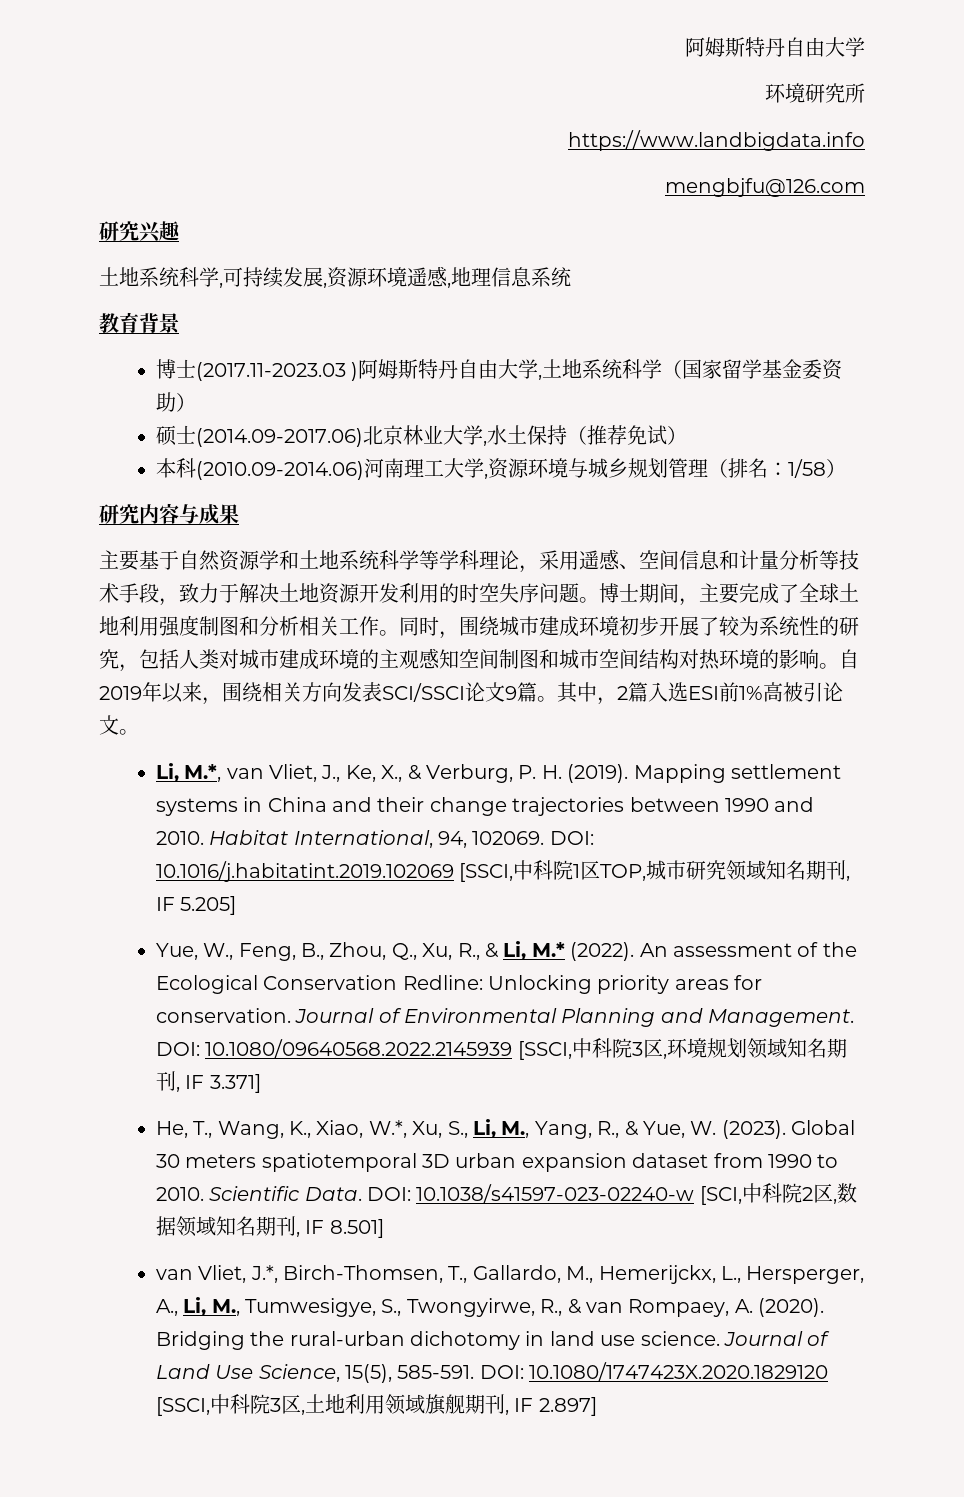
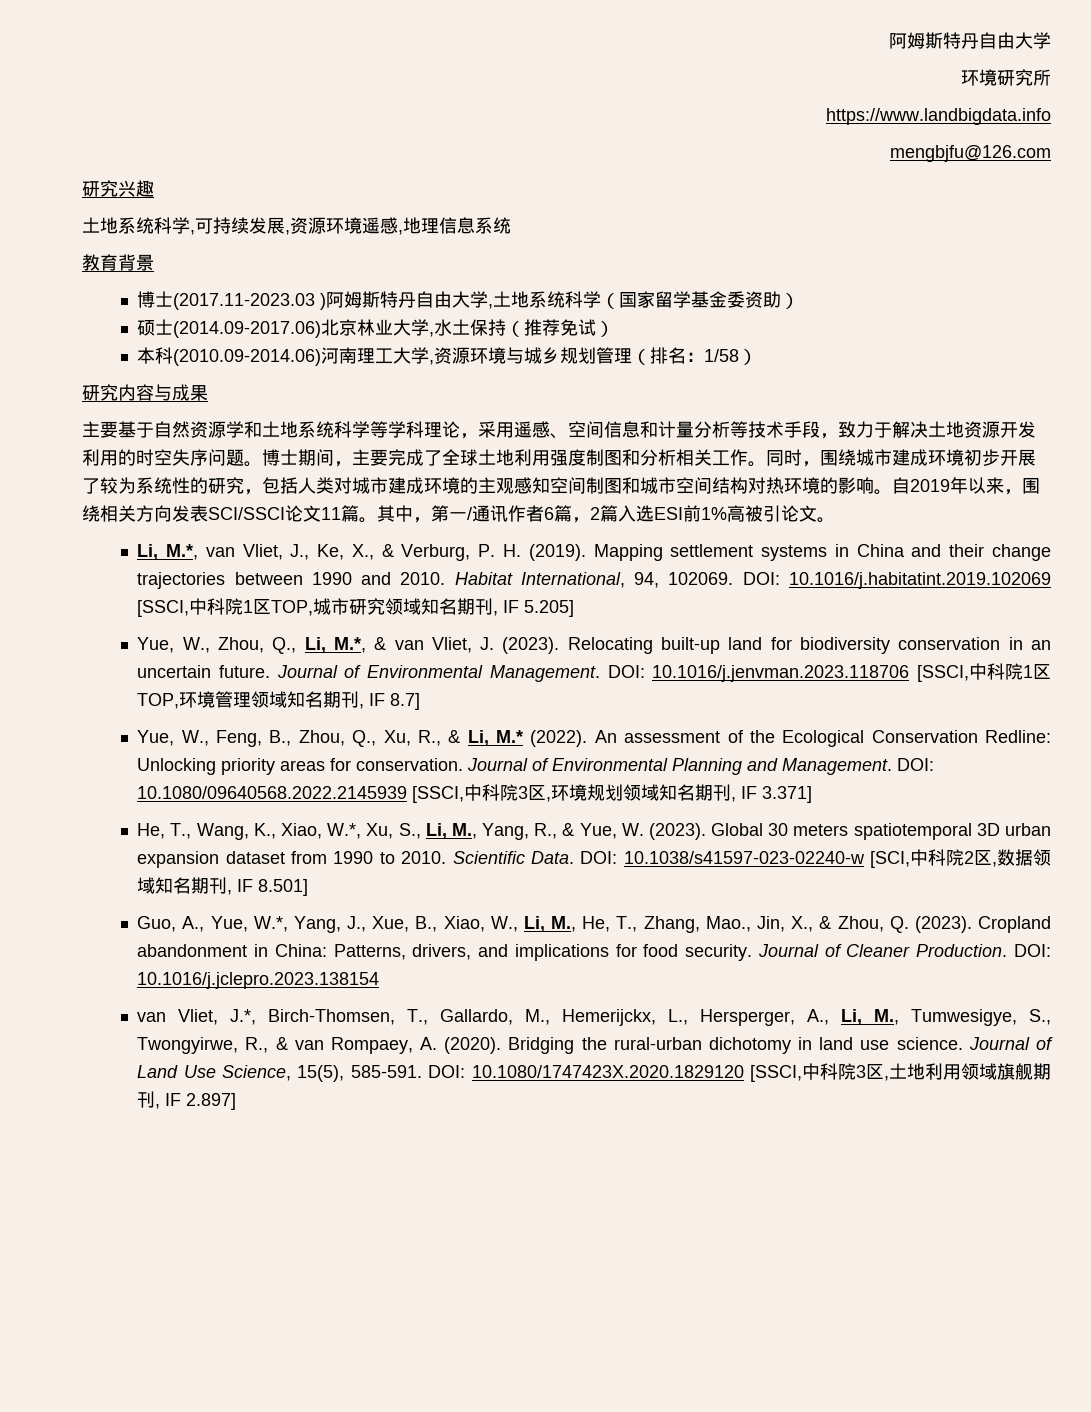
[505,686,517,700] 9 -> [321,507,341,520] 11
(617, 701) none -> [431,505,590,523] 第一/通讯作者6篇，
(237, 905) none -> [137,637,1051,654] [137,663,1051,682] [137,691,421,710] // Yue, W., Zhou, Q., Li, M.*, & van Vliet, J. (2023). Relocating built-up land for biodiversity conservation in an uncertain future. Journal of Environmental Management. DOI: 10.1016/j.jenvman.2023.118706 [SSCI,中科院1区TOP,环境管理领域知名期刊, IF 8.7]
(384, 1228) none -> [137,916,1051,933] [137,944,1052,961] [137,972,380,989] // Guo, A., Yue, W.*, Yang, J., Xue, B., Xiao, W., Li, M., He, T., Zhang, Mao., Jin, X., & Zhou, Q. (2023). Cropland abandonment in China: Patterns, drivers, and implications for food security. Journal of Cleaner Production. DOI: 10.1016/j.jclepro.2023.138154

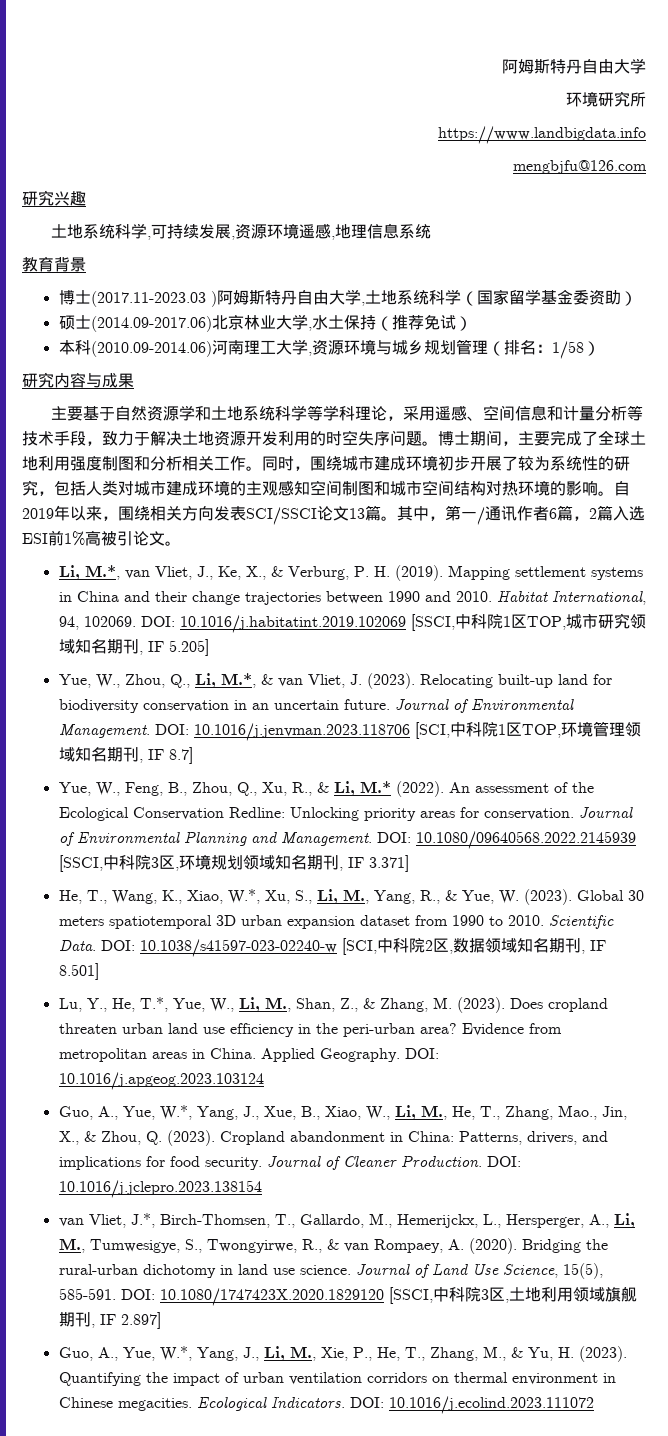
[321,507,341,520] 11 -> [349,508,365,519] 13
[916,665,969,682] [SSCI, -> [414,722,450,739] [SCI,
(309, 887) none -> [58,997,608,1013] [58,1023,562,1037] [58,1048,439,1062] [58,1072,264,1090] // Lu, Y., He, T.*, Yue, W., Li, M., Shan, Z., & Zhang, M. (2023). Does cropland threaten urban land use efficiency in the peri-urban area? Evidence from metropolitan areas in China. Applied Geography. DOI: 10.1016/j.apgeog.2023.103124
(237, 1101) none -> [58,1346,627,1362] [58,1372,616,1386] [58,1396,594,1414] // Guo, A., Yue, W.*, Yang, J., Li, M., Xie, P., He, T., Zhang, M., & Yu, H. (2023). Quantifying the impact of urban ventilation corridors on thermal environment in Chinese megacities. Ecological Indicators. DOI: 10.1016/j.ecolind.2023.111072

